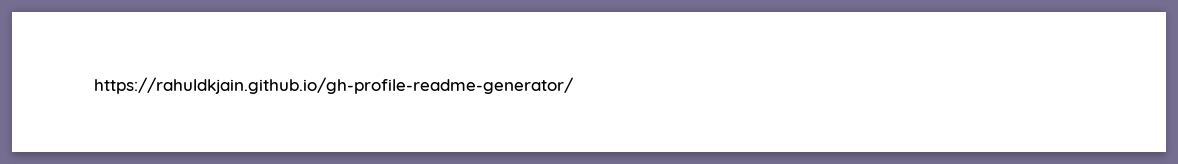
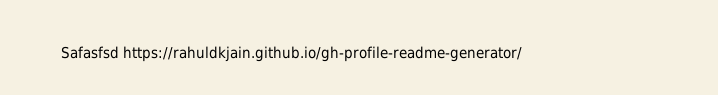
(94, 85) none -> [61,46,119,59] Safasfsd

